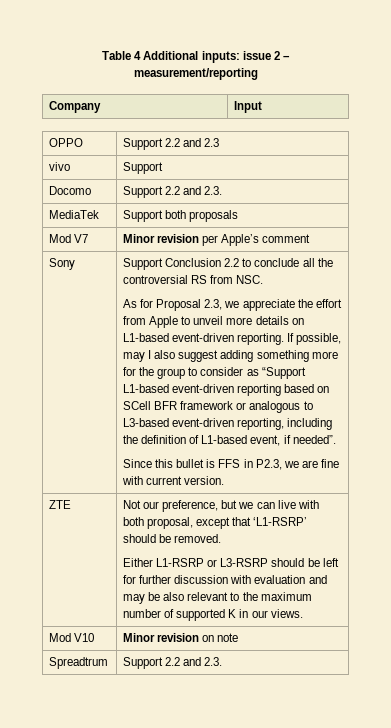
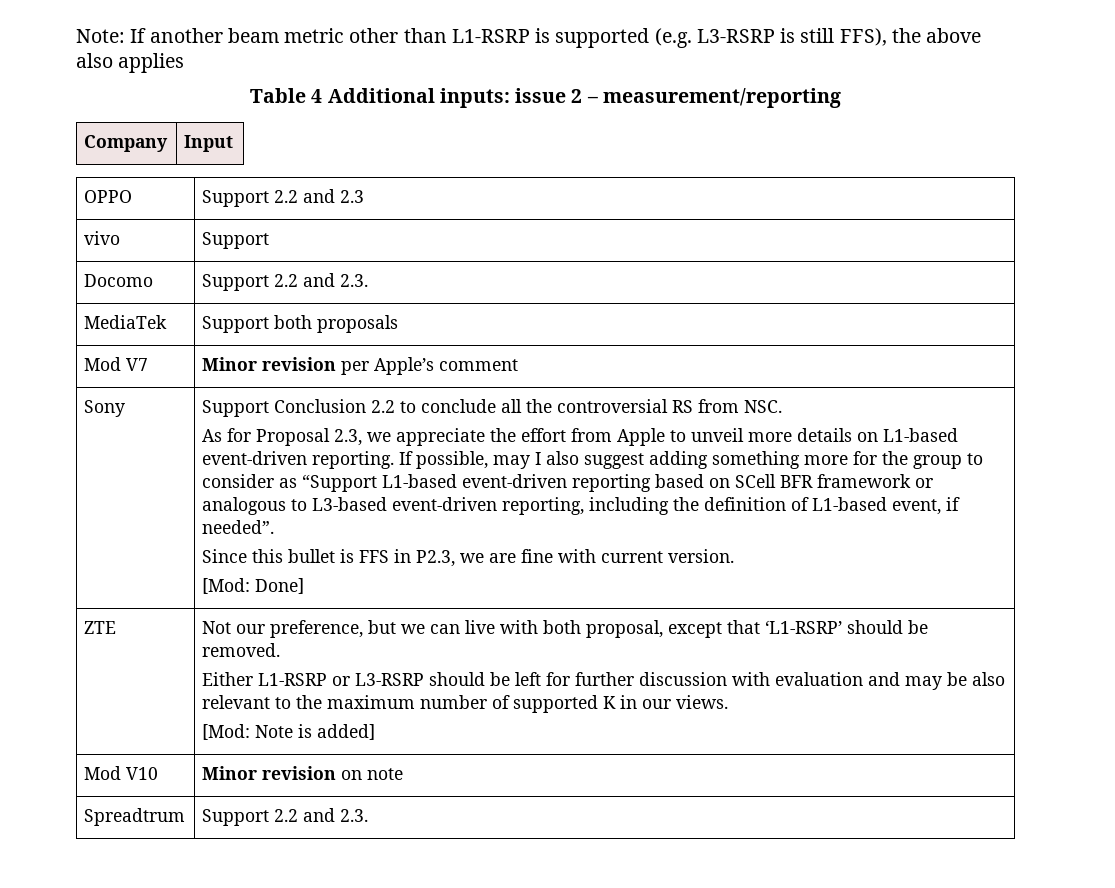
(102, 55) none -> [76,28,982,48] [76,53,185,73] Note: If another beam metric other than L1-RSRP is supported (e.g. L3-RSRP is still FFS), the above also applies //
(225, 480) none -> [202,578,305,594] // [Mod: Done]
(303, 613) none -> [202,724,376,740] // [Mod: Note is added]

